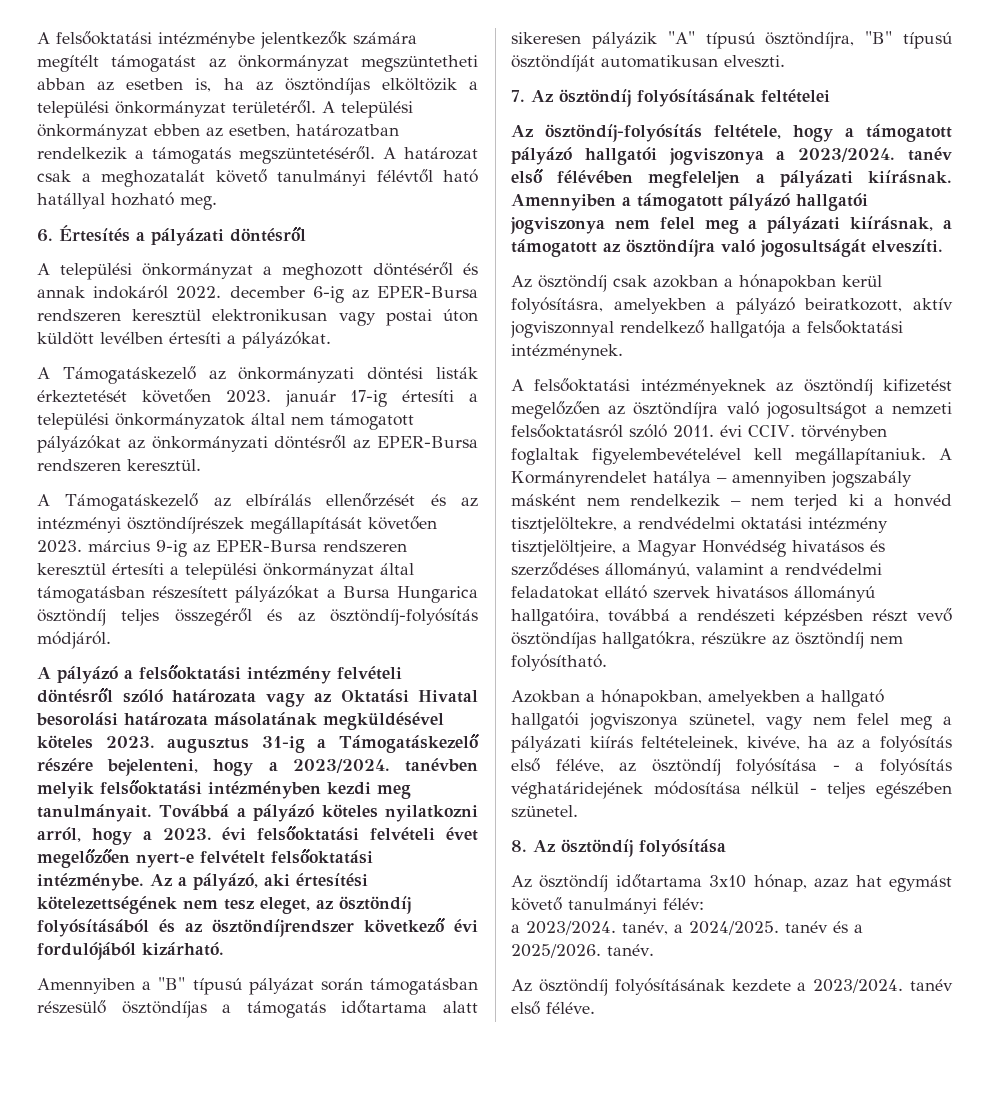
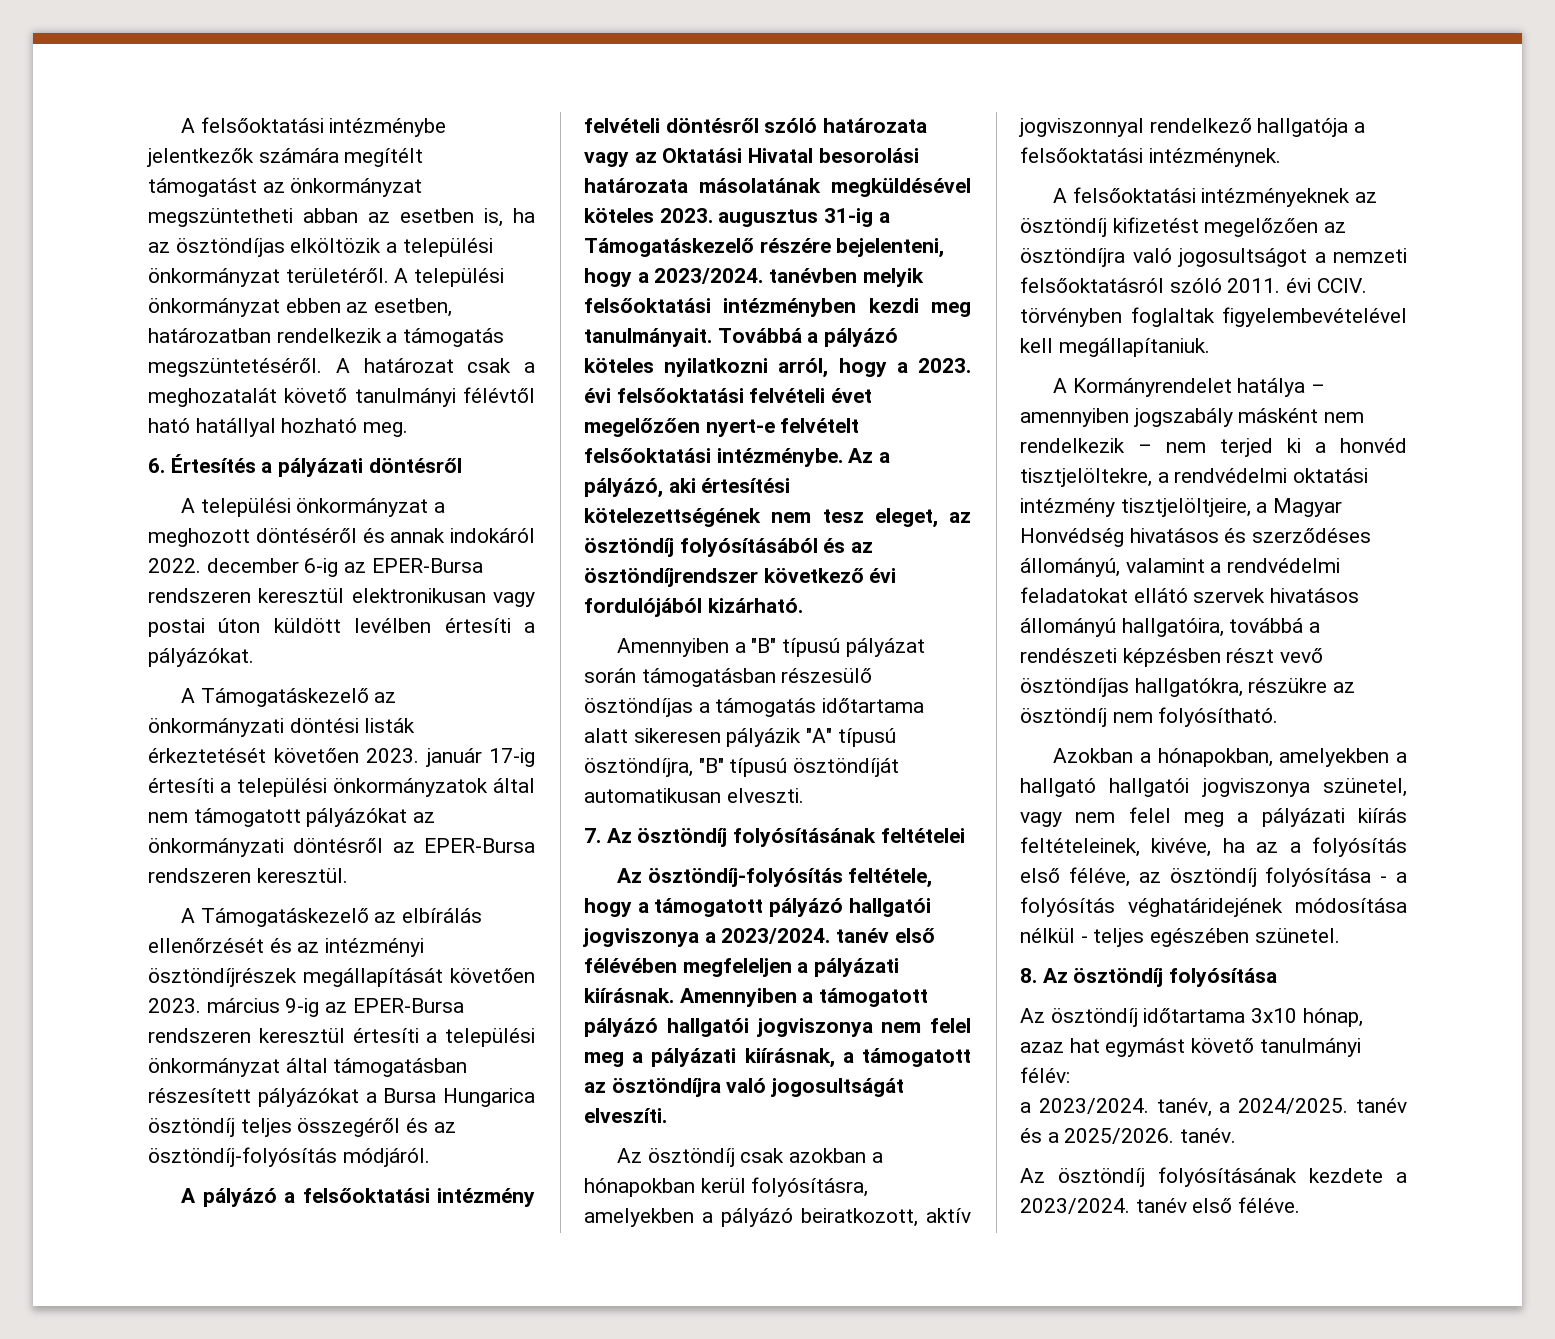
(926, 456) none -> (1210, 347) //

